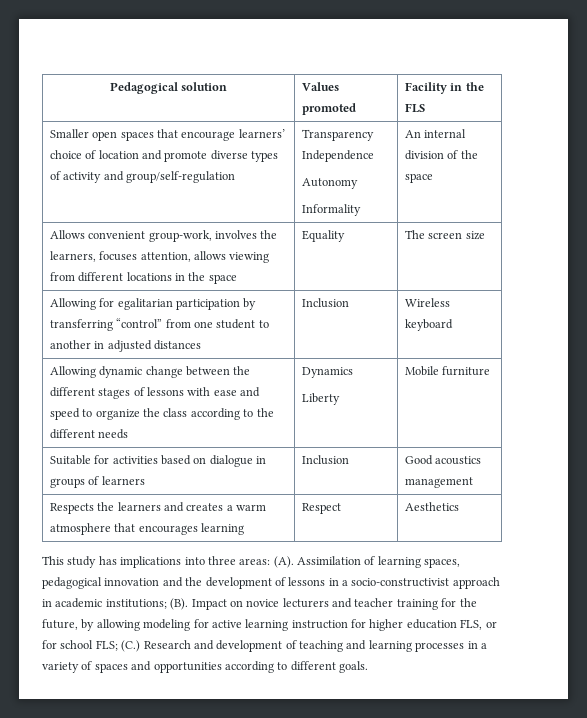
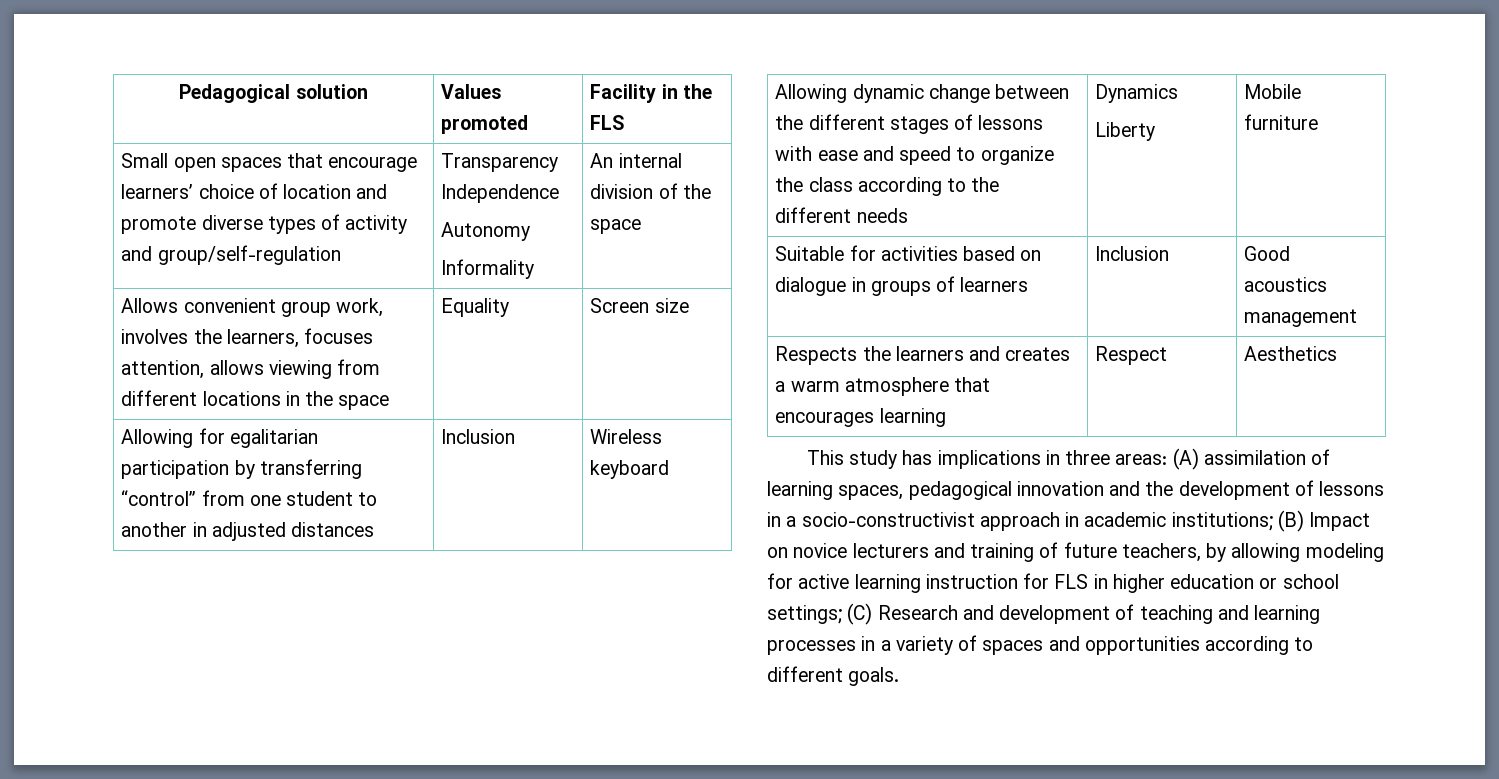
[49,129,89,138] Smaller -> [121,153,169,168] Small
[148,230,212,242] group-work, -> [280,298,384,317] group work,
[404,230,463,239] The screen -> [590,298,650,313] Screen
[184,557,205,565] into -> [1045,450,1060,465] in
[273,556,361,568] (A). Assimilation -> [1172,448,1306,470] (A) assimilation
[170,598,189,610] (B). -> [1277,510,1304,532] (B)
[354,598,477,610] [42,619,78,630] teacher training for the future, -> [970,542,1201,562] training of future teachers,
[369,619,497,631] [42,640,141,652] higher education FLS, or for school FLS; (C.) -> [1054,574,1339,593] [767,603,873,625] FLS in higher education or school settings; (C)

